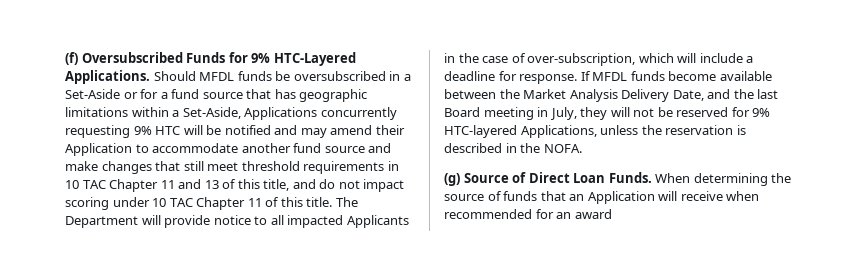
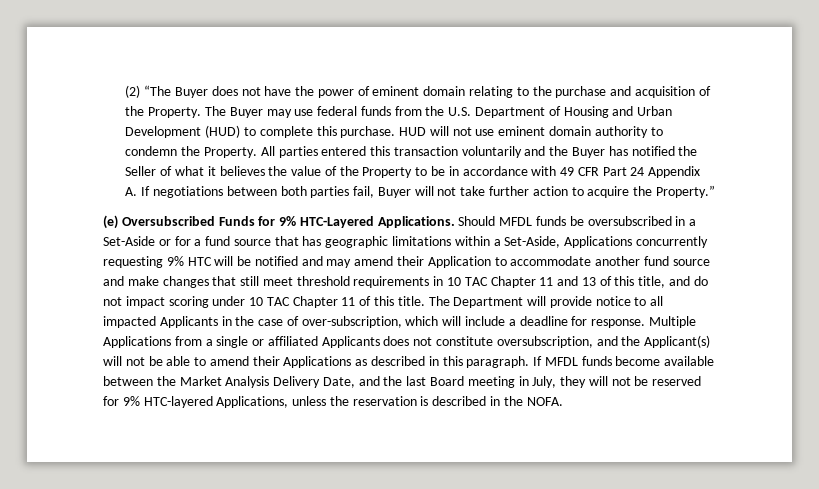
[65,52,78,65] (f) -> [125,85,711,98] [125,106,673,118] [125,125,663,138] [125,146,698,158] [125,166,701,178] [125,185,715,198] [103,215,118,229] (2) “The Buyer does not have the power of eminent domain relating to the purchase and acquisition of the Property. The Buyer may use federal funds from the U.S. Department of Housing and Urban Development (HUD) to complete this purchase. HUD will not use eminent domain authority to condemn the Property. All parties entered this transaction voluntarily and the Buyer has notified the Seller of what it believes the value of the Property to be in accordance with 49 CFR Part 24 Appendix A. If negotiations between both parties fail, Buyer will not take further action to acquire the Property.” // (e)
(578, 79) none -> [648,316,696,328] [103,335,711,348] [103,356,530,368] Multiple Applications from a single or affiliated Applicants does not constitute oversubscription, and the Applicant(s) will not be able to amend their Applications as described in this paragraph.
[444,172,792,186] [444,191,760,204] [444,209,612,219] // (g) Source of Direct Loan Funds. When determining the source of funds that an Application will receive when recommended for an award -> (563, 401) none

